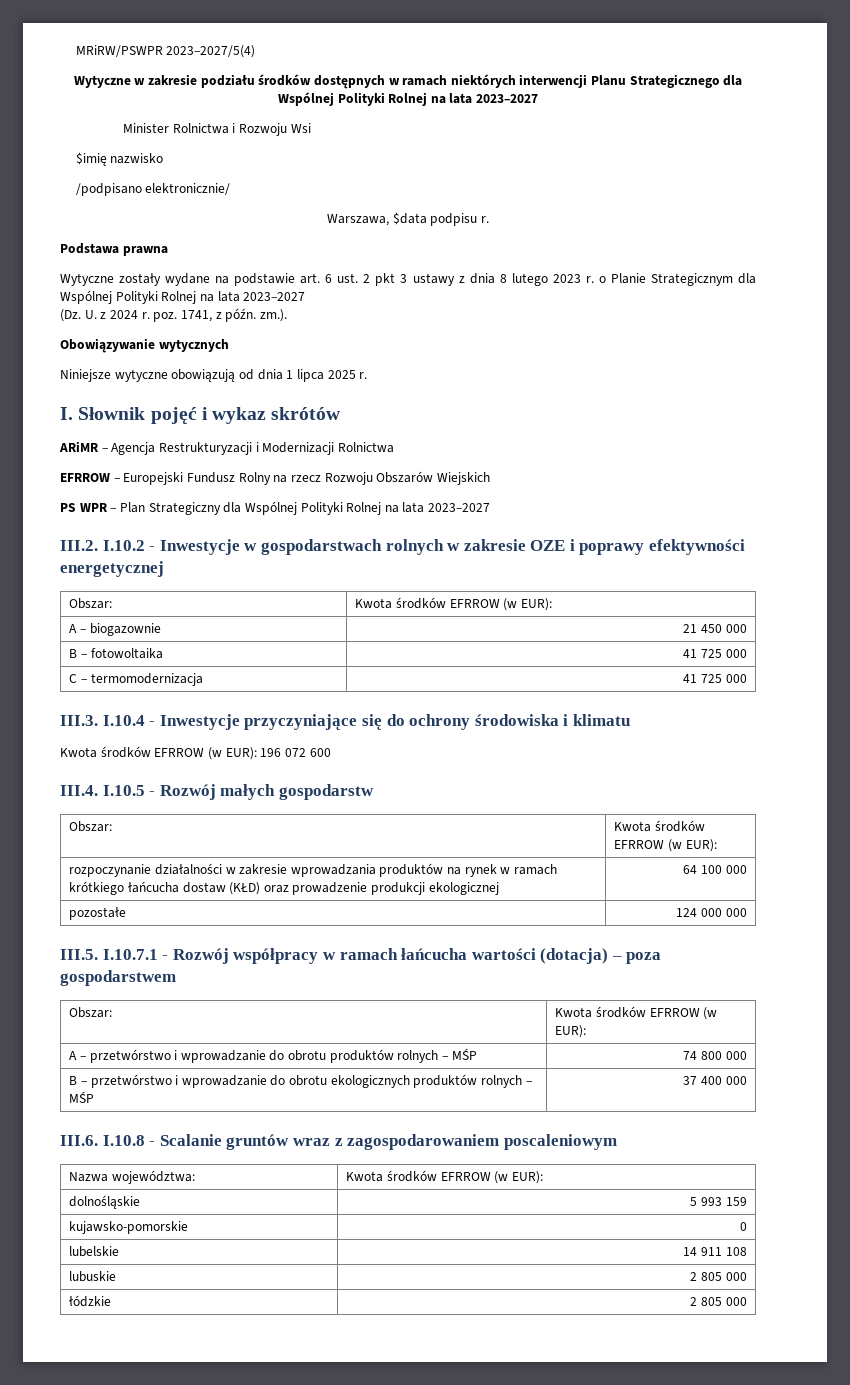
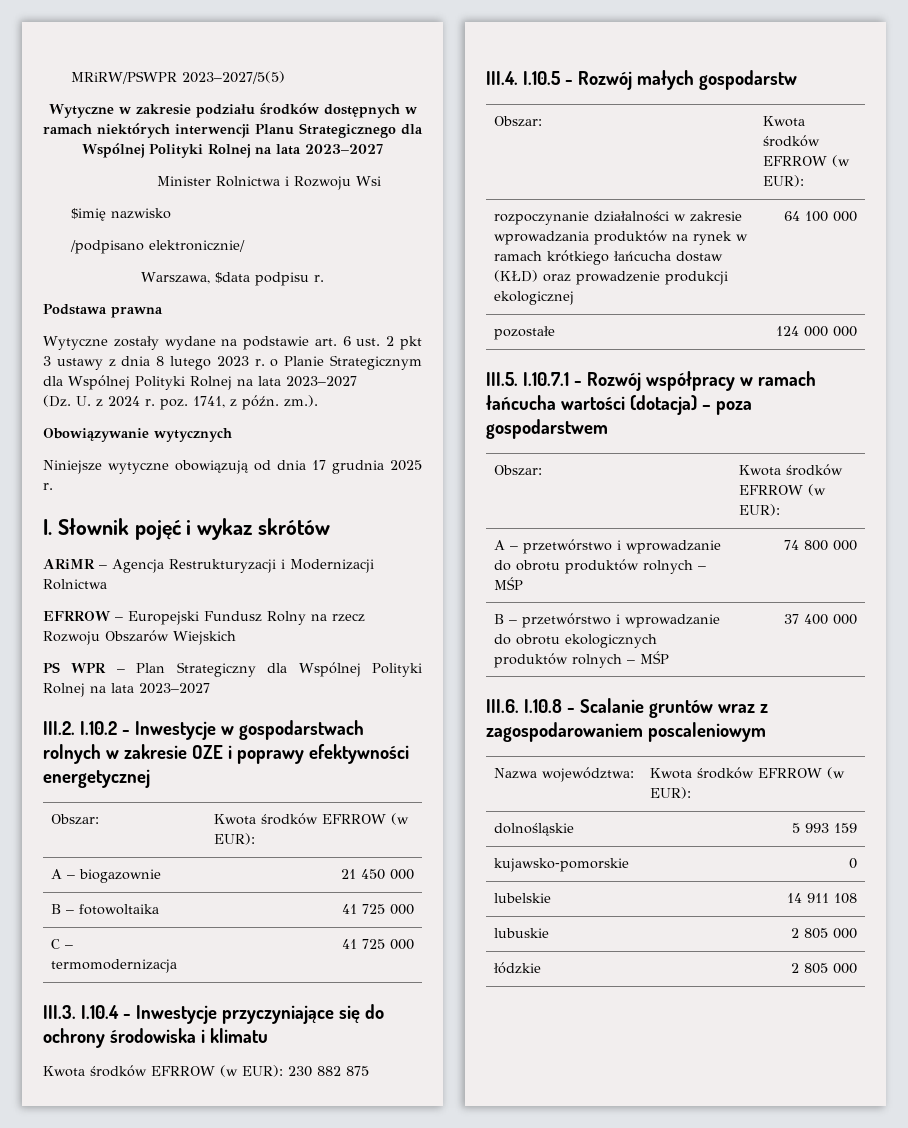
[166,45,256,58] 2023–2027/5(4) -> [182,71,286,84] 2023–2027/5(5)
[286,369,324,382] 1 lipca -> [312,460,384,474] 17 grudnia
[260,748,331,757] 196 072 600 -> [288,1066,369,1077] 230 882 875

